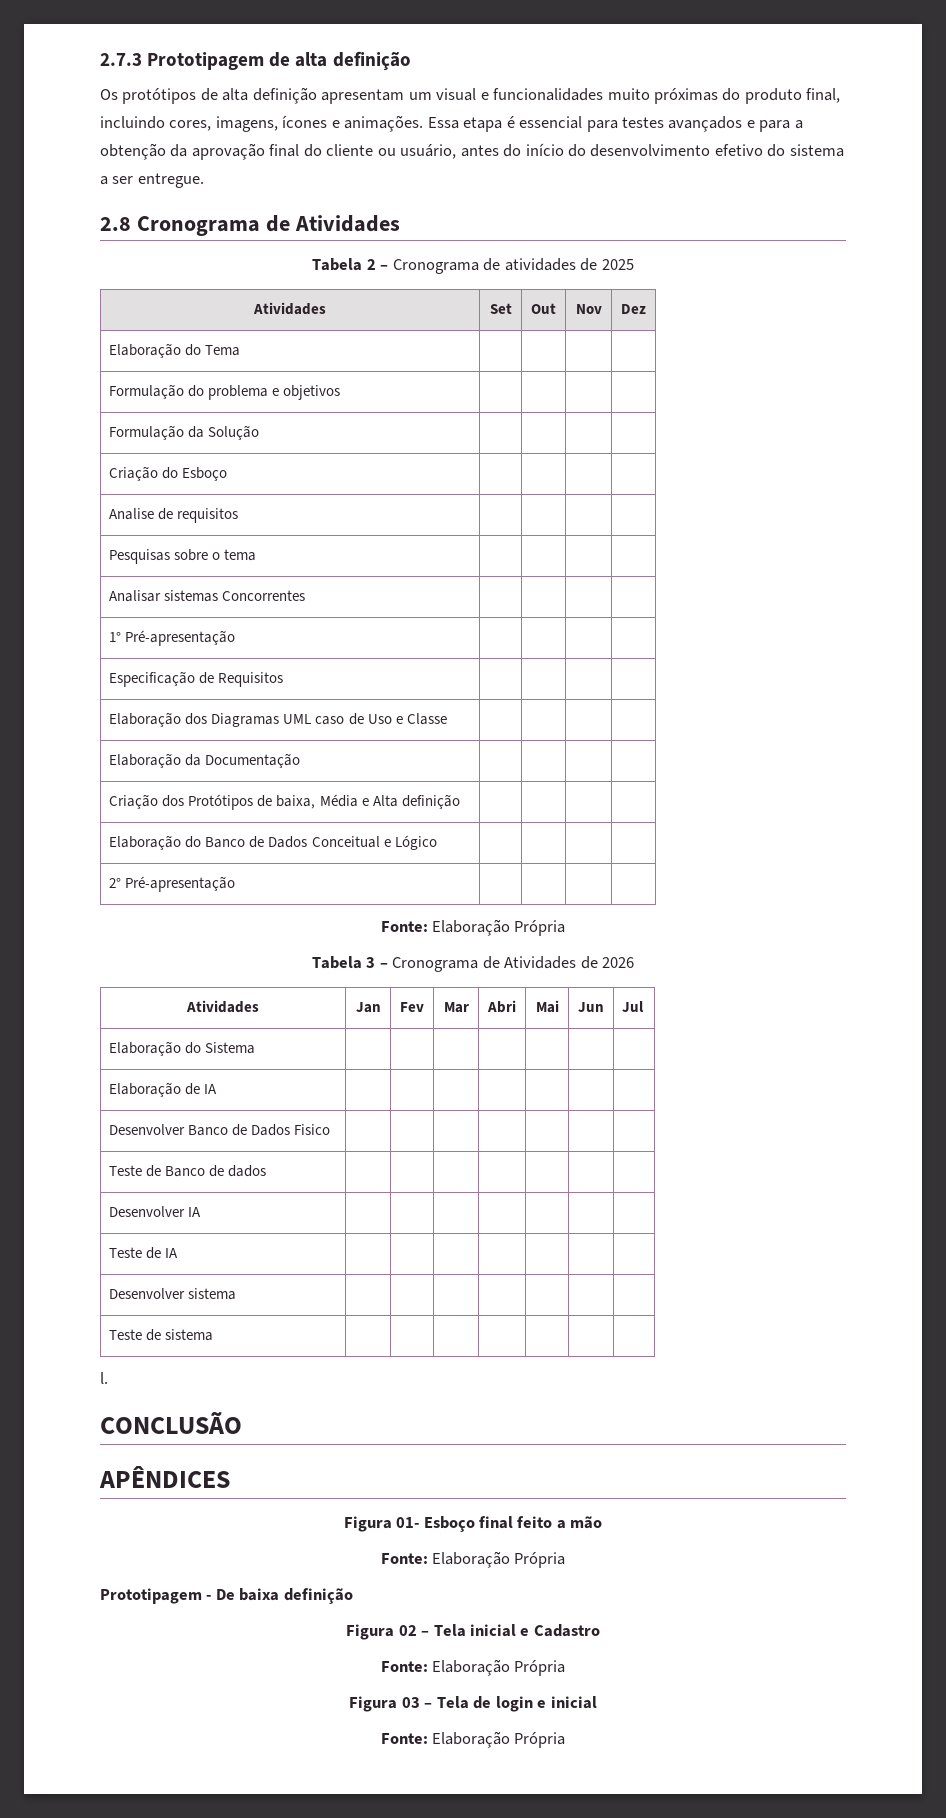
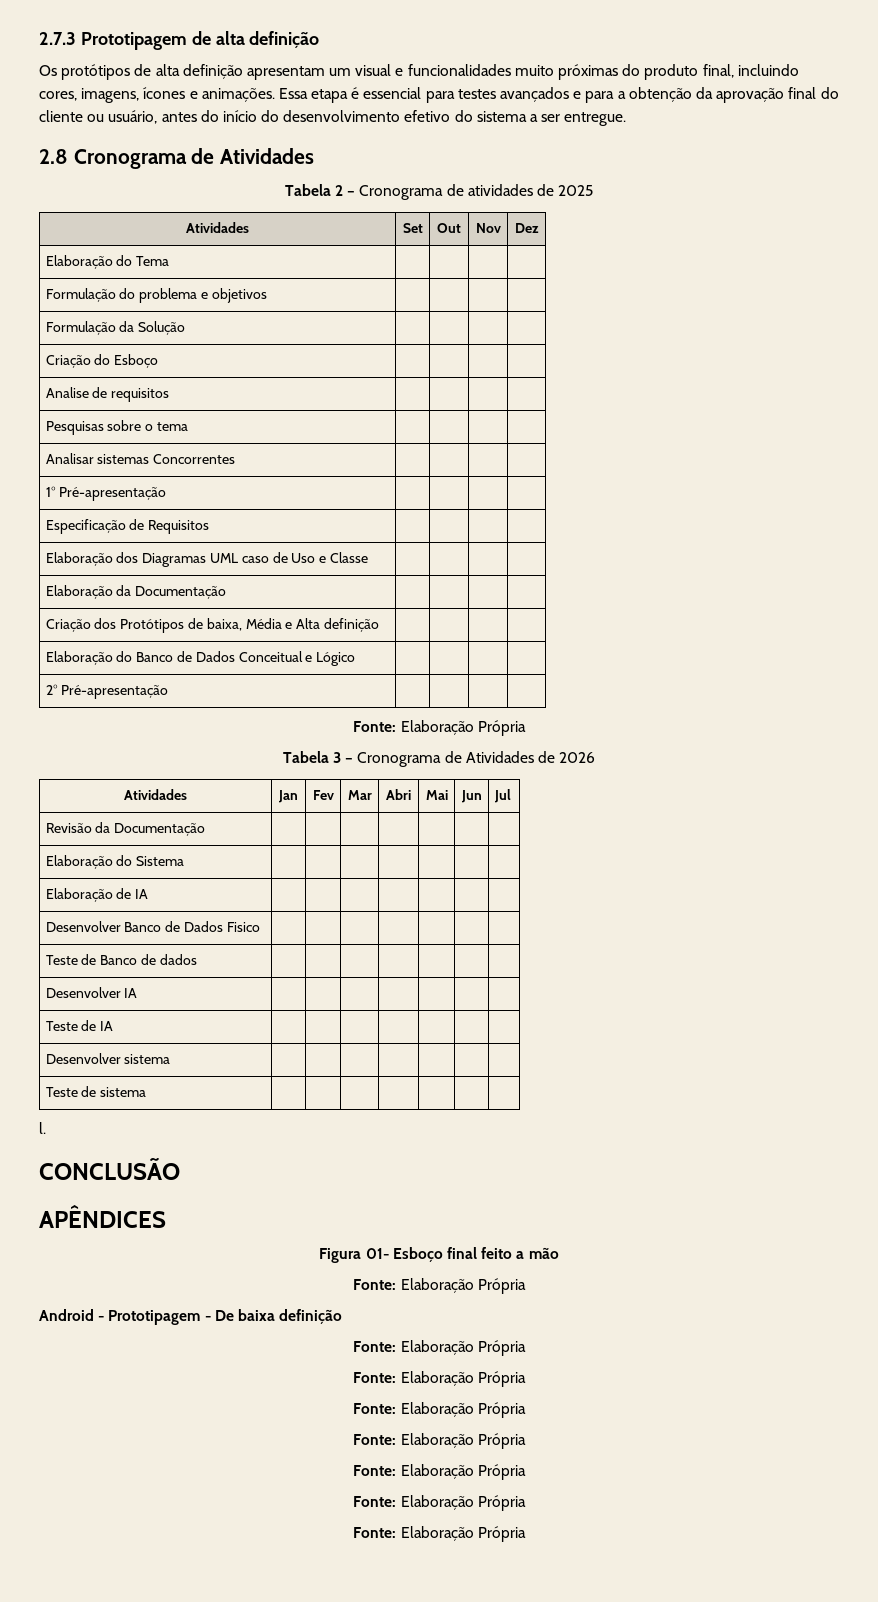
(645, 1006) none -> [45,822,206,836] // Revisão da Documentação | | | | | | |
(566, 1560) none -> [39,1309,105,1321] Android -
[346,1624,600,1640] [380,1659,566,1676] [349,1696,597,1712] Figura 02 – Tela inicial e Cadastro // Fonte: Elaboração Própria // Figura 03 – Tela de login e inicial -> [353,1340,526,1356] [353,1371,526,1387] [353,1402,526,1418] [353,1433,526,1449] [353,1464,526,1480] [353,1495,526,1511] Fonte: Elaboração Própria // Fonte: Elaboração Própria // Fonte: Elaboração Própria // Fonte: Elaboração Própria // Fonte: Elaboração Própria // Fonte: Elaboração Própria

